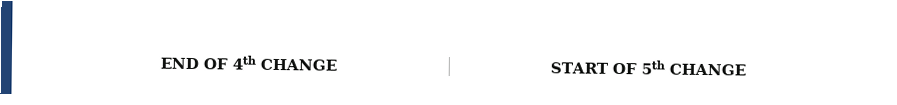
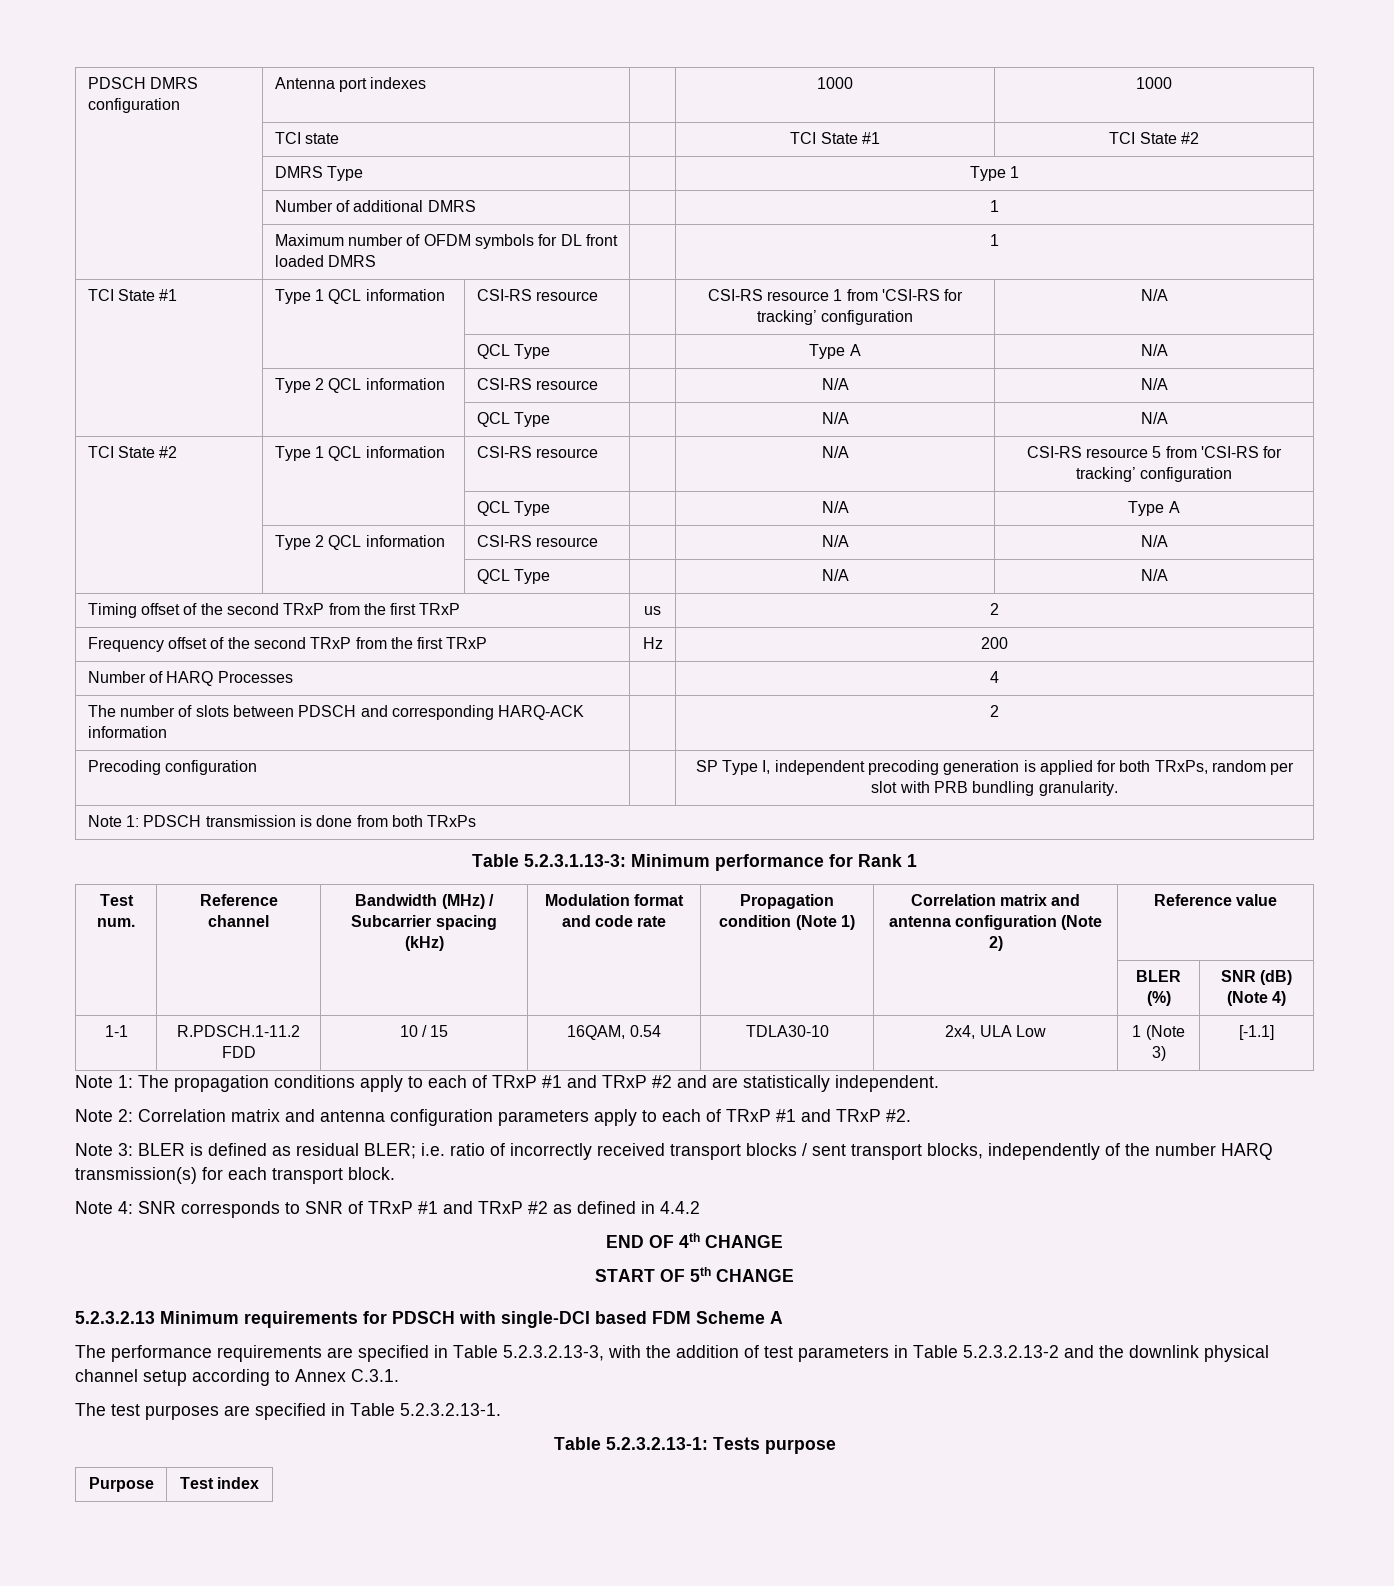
(160, 63) none -> [87,77,198,89] [87,98,180,113] [274,77,427,92] [817,77,853,89] [1136,77,1172,89] [274,132,339,144] [790,132,880,144] [1109,132,1199,144] [274,166,363,181] [969,166,1020,181] [274,200,476,212] [990,200,999,212] [274,234,618,249] [274,255,376,267] [990,234,999,246] [87,289,178,301] [274,289,445,304] [476,289,598,301] [707,289,964,301] [756,310,914,325] [1140,289,1168,301] [476,344,550,359] [809,344,861,359] [1140,344,1168,356] [274,378,445,393] [476,378,598,390] [821,378,849,390] [1140,378,1168,390] [476,412,550,427] [821,412,849,424] [1140,412,1168,424] [87,446,178,458] [274,446,445,461] [476,446,598,458] [821,446,849,458] [1026,446,1283,458] [1075,467,1233,482] [476,501,550,516] [821,501,849,513] [1128,501,1180,516] [274,535,445,550] [476,535,598,547] [821,535,849,547] [1140,535,1168,547] [476,569,550,584] [821,569,849,581] [1140,569,1168,581] [87,603,461,618] [644,606,661,615] [990,603,999,615] [87,637,488,652] [642,637,663,649] [981,637,1008,649] [87,671,293,686] [990,671,999,683] [87,705,585,720] [87,726,167,738] [990,705,999,717] [87,760,257,775] [695,760,1295,775] [871,781,1118,796] [87,815,477,827] [472,854,917,871] [99,894,134,906] [97,918,135,927] [199,894,278,906] [208,915,269,927] [355,894,494,909] [351,915,497,930] [404,936,444,951] [544,894,685,906] [561,915,667,927] [740,894,834,909] [719,915,855,930] [910,894,1081,906] [888,915,1103,930] [988,936,1003,951] [1153,894,1278,906] [1136,970,1181,982] [1146,991,1171,1006] [1220,970,1293,985] [1226,991,1287,1006] [104,1025,128,1037] [177,1025,300,1037] [221,1046,256,1058] [399,1025,449,1037] [567,1025,661,1040] [745,1025,829,1037] [945,1025,1046,1039] [1132,1025,1185,1040] [1151,1046,1166,1061] [1239,1025,1274,1040] [75,1075,939,1092] [75,1109,911,1126] [75,1143,1273,1160] [75,1167,395,1184] [75,1201,700,1218] PDSCH DMRS configuration | Antenna port indexes | | 1000 | 1000 // | TCI state | | TCI State #1 | TCI State #2 // | DMRS Type | | Type 1 // | Number of additional DMRS | | 1 // | Maximum number of OFDM symbols for DL front loaded DMRS | | 1 // TCI State #1 | Type 1 QCL information | CSI-RS resource | | CSI-RS resource 1 from 'CSI-RS for tracking’ configuration | N/A // | | QCL Type | | Type A | N/A // | Type 2 QCL information | CSI-RS resource | | N/A | N/A // | | QCL Type | | N/A | N/A // TCI State #2 | Type 1 QCL information | CSI-RS resource | | N/A | CSI-RS resource 5 from 'CSI-RS for tracking’ configuration // | | QCL Type | | N/A | Type A // | Type 2 QCL information | CSI-RS resource | | N/A | N/A // | | QCL Type | | N/A | N/A // Timing offset of the second TRxP from the first TRxP | us | 2 // Frequency offset of the second TRxP from the first TRxP | Hz | 200 // Number of HARQ Processes | | 4 // The number of slots between PDSCH and corresponding HARQ-ACK information | | 2 // Precoding configuration | | SP Type I, independent precoding generation is applied for both TRxPs, random per slot with PRB bundling granularity. // Note 1: PDSCH transmission is done from both TRxPs // Table 5.2.3.1.13-3: Minimum performance for Rank 1 // Test num. | Reference channel | Bandwidth (MHz) / Subcarrier spacing (kHz) | Modulation format and code rate | Propagation condition (Note 1) | Correlation matrix and antenna configuration (Note 2) | Reference value // | | | | | | BLER (%) | SNR (dB) (Note 4) // 1-1 | R.PDSCH.1-11.2 FDD | 10 / 15 | 16QAM, 0.54 | TDLA30-10 | 2x4, ULA Low | 1 (Note 3) | [-1.1] // Note 1: The propagation conditions apply to each of TRxP #1 and TRxP #2 and are statistically independent. // Note 2: Correlation matrix and antenna configuration parameters apply to each of TRxP #1 and TRxP #2. // Note 3: BLER is defined as residual BLER; i.e. ratio of incorrectly received transport blocks / sent transport blocks, independently of the number HARQ transmission(s) for each transport block. // Note 4: SNR corresponds to SNR of TRxP #1 and TRxP #2 as defined in 4.4.2 //
(746, 69) none -> [75,1311,783,1328] [75,1345,1269,1362] [75,1369,399,1386] [75,1403,501,1420] [553,1437,836,1454] [88,1477,154,1492] [179,1477,260,1489] // 5.2.3.2.13 Minimum requirements for PDSCH with single-DCI based FDM Scheme A // The performance requirements are specified in Table 5.2.3.2.13-3, with the addition of test parameters in Table 5.2.3.2.13-2 and the downlink physical channel setup according to Annex C.3.1. // The test purposes are specified in Table 5.2.3.2.13-1. // Table 5.2.3.2.13-1: Tests purpose // Purpose | Test index

